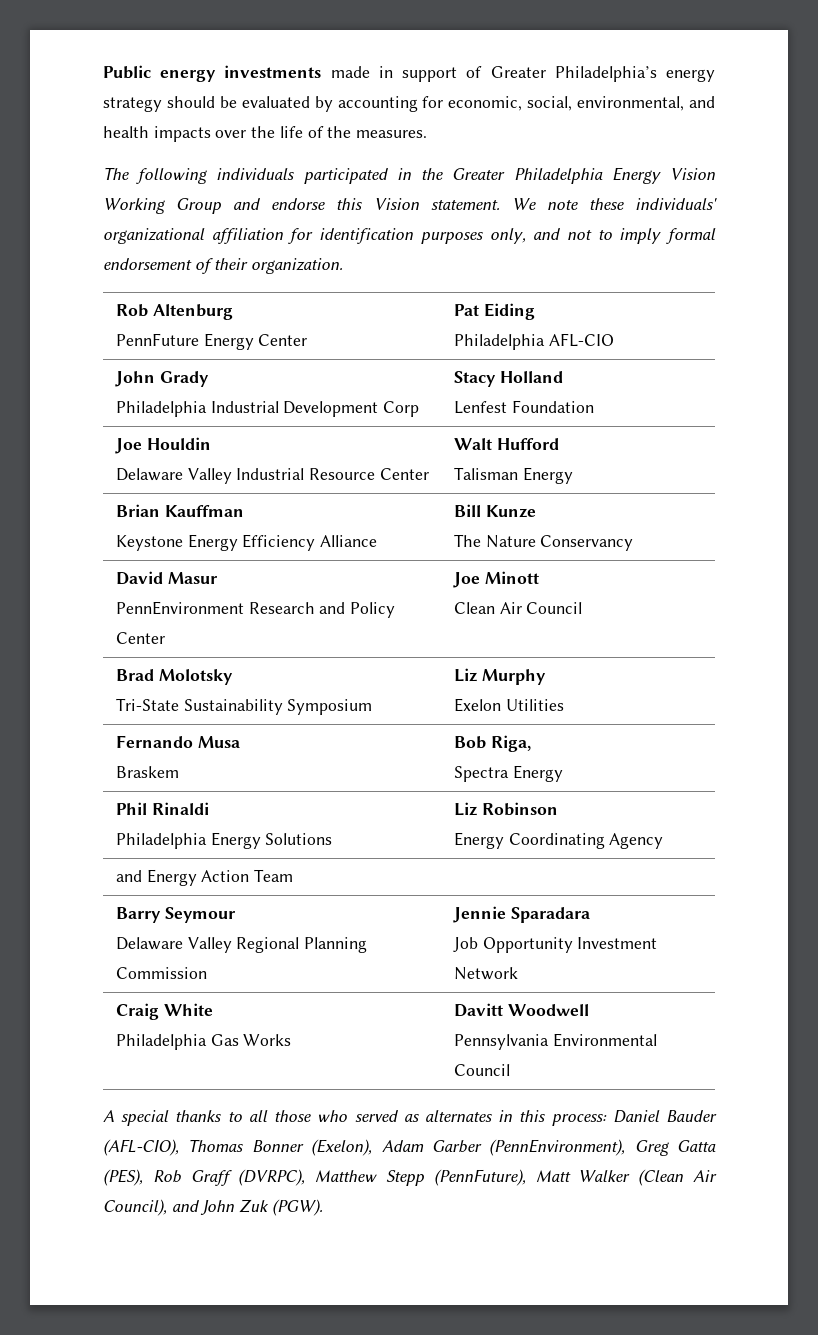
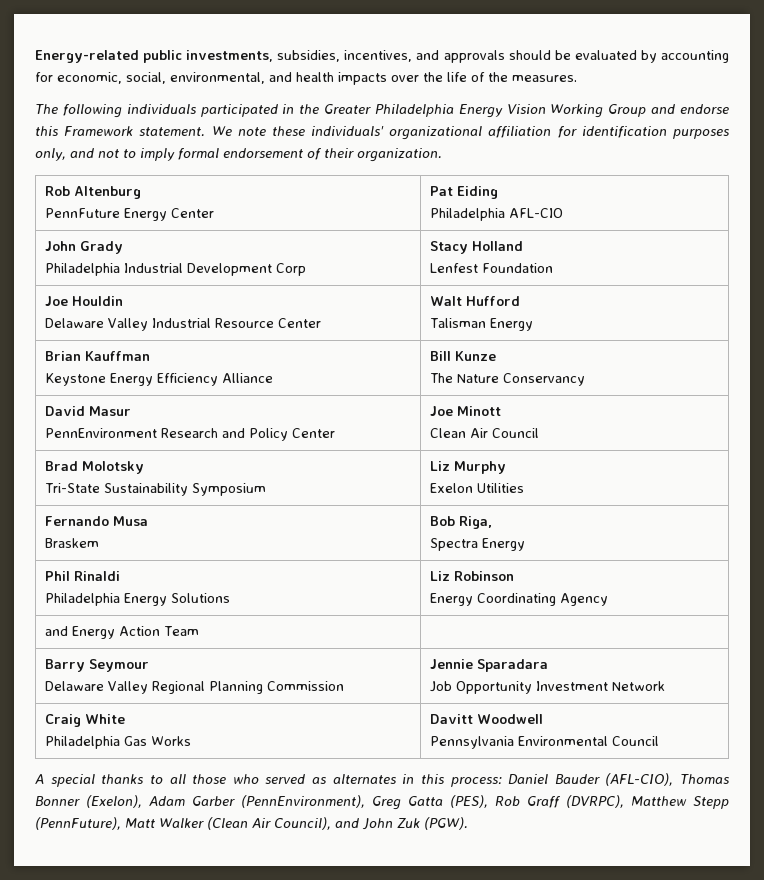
[103,65,715,82] [103,97,162,112] Public energy investments made in support of Greater Philadelphia’s energy strategy -> [35,50,505,63] Energy-related public investments, subsidies, incentives, and approvals
[373,198,420,210] Vision -> [64,126,134,136] Framework

